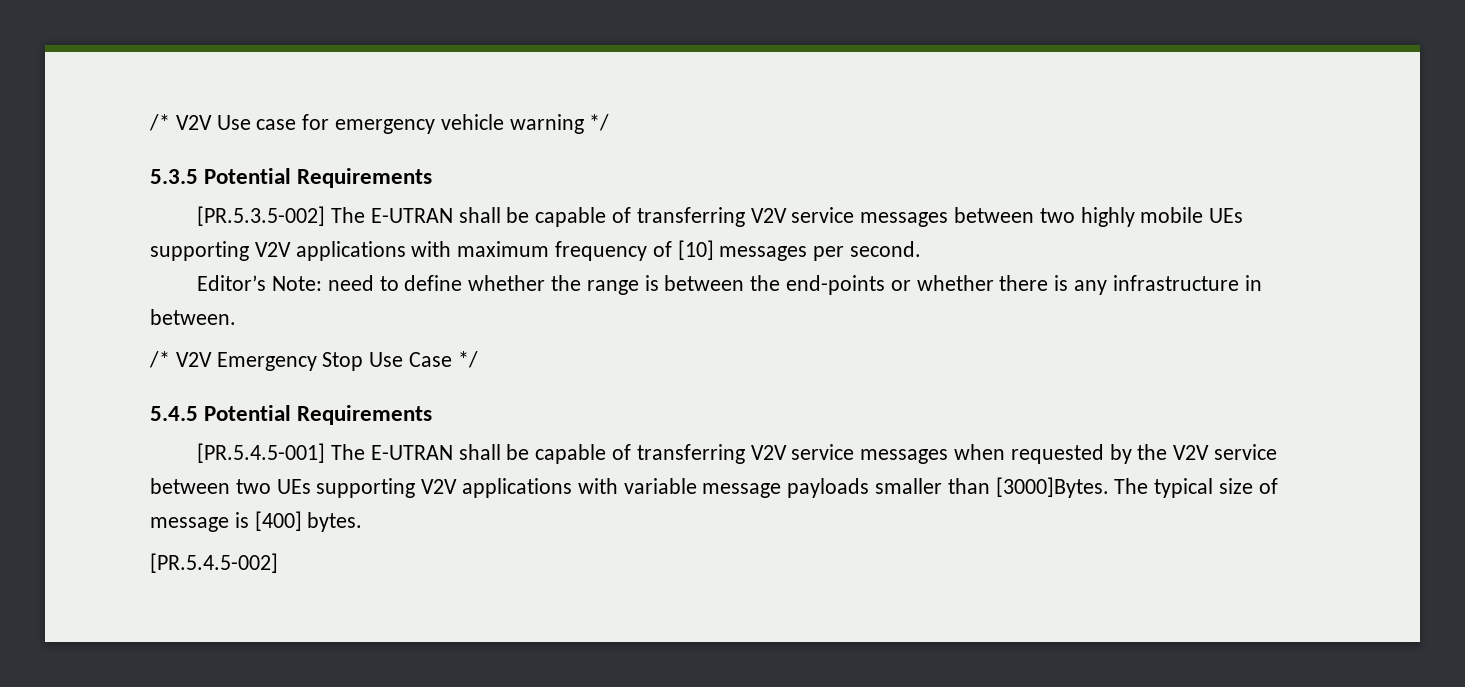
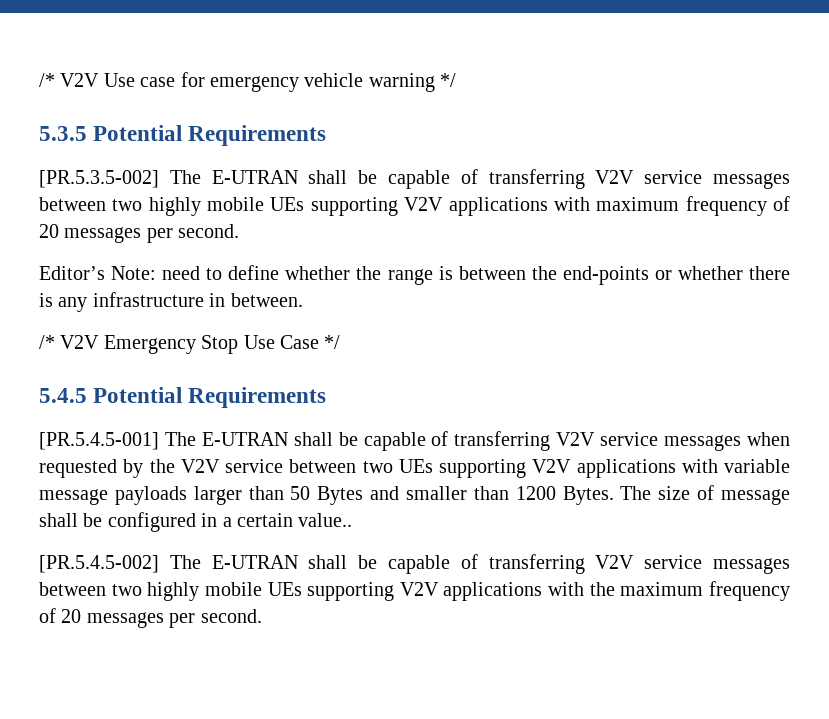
[677,240,714,260] [10] -> [39,224,59,238] 20
[875,477,1278,498] [150,511,363,532] [150,553,278,573] smaller than [3000]Bytes. The typical size of message is [400] bytes. // [PR.5.4.5-002] -> [193,485,790,505] [39,512,353,532] [39,554,790,574] [39,581,790,601] [39,608,262,628] larger than 50 Bytes and smaller than 1200 Bytes. The size of message shall be configured in a certain value.. // [PR.5.4.5-002] The E-UTRAN shall be capable of transferring V2V service messages between two highly mobile UEs supporting V2V applications with the maximum frequency of 20 messages per second.

